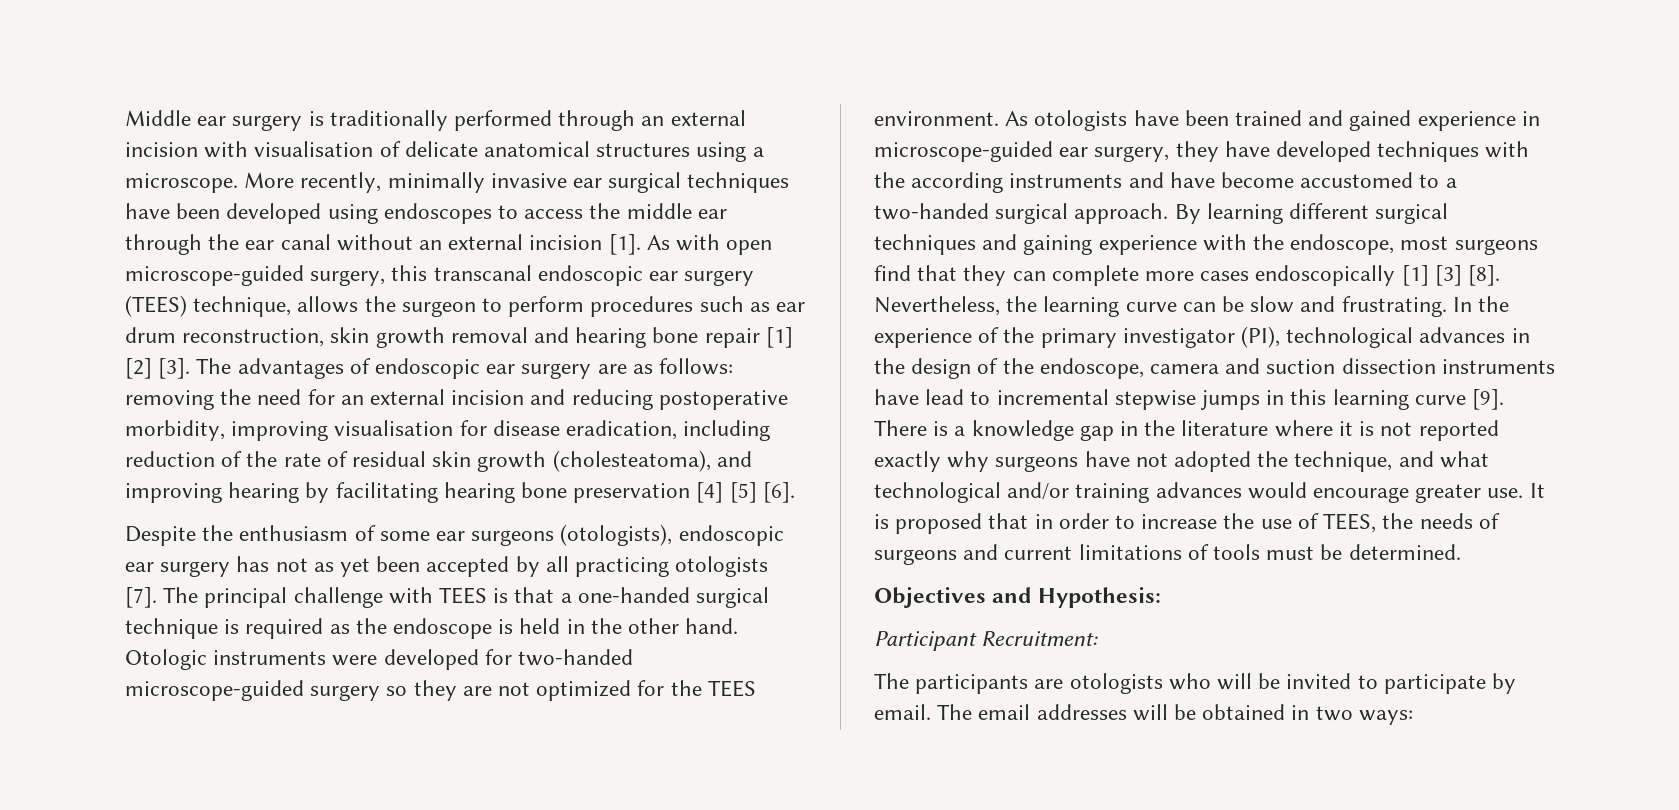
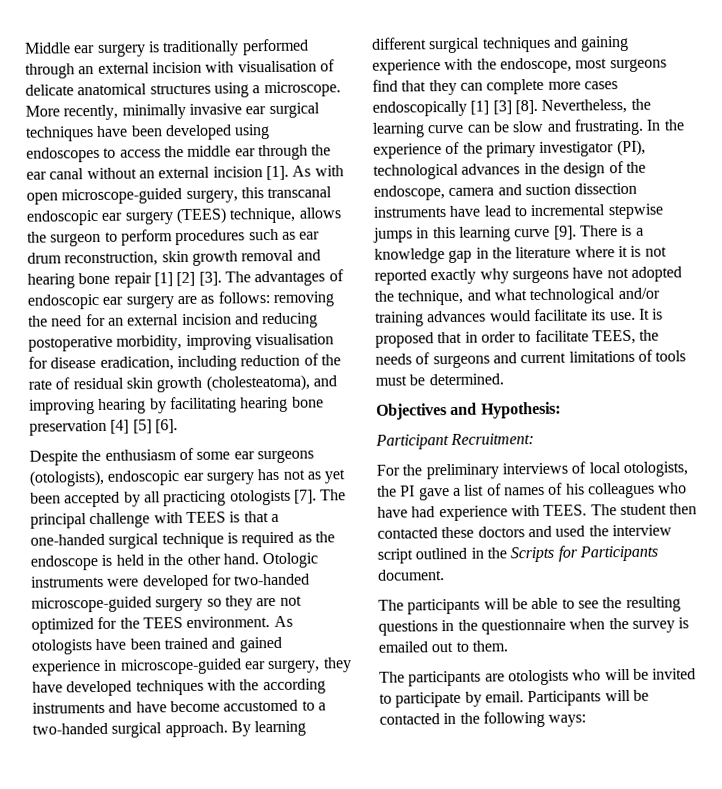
[1313,484,1482,503] encourage greater -> [533,308,607,322] facilitate its
[1141,513,1319,529] increase the use of -> [534,329,589,343] facilitate
(1099, 638) none -> [376,461,688,480] [377,482,688,501] [377,503,698,522] [377,524,672,539] [377,545,658,564] [377,569,445,581] [378,596,681,615] [378,617,690,636] [378,640,508,653] // For the preliminary interviews of local otologists, the PI gave a list of names of his colleagues who have had experience with TEES. The student then contacted these doctors and used the interview script outlined in the Scripts for Participants document. // The participants will be able to see the resulting questions in the questionnaire when the survey is emailed out to them.
[937,704,1353,721] The email addresses will be obtained in two -> [527,689,649,707] [379,710,545,728] Participants will be contacted in the following

